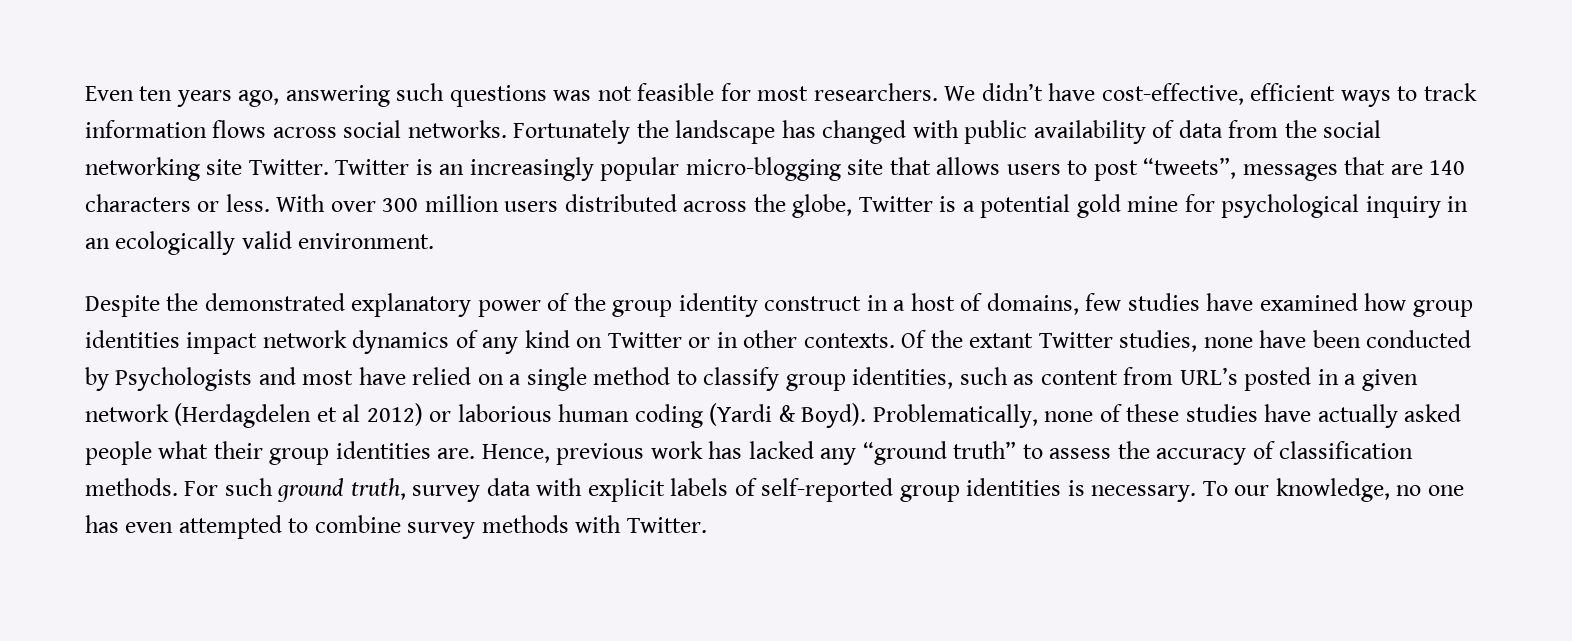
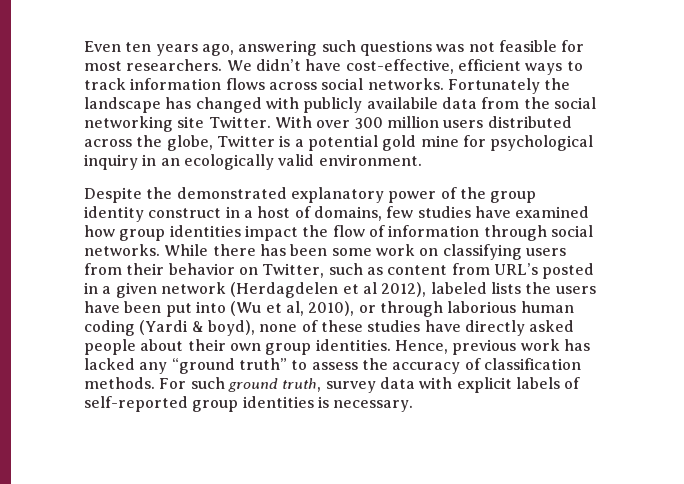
[964,120,1175,144] public availability of -> [303,97,438,113] publicly availabile
[335,157,1466,181] [85,194,270,212] Twitter is an increasingly popular micro-blogging site that allows users to post “tweets”, messages that are 140 characters or less. -> (271, 122) none
[262,330,1472,354] [85,367,954,391] network dynamics of any kind on Twitter or in other contexts. Of the extant Twitter studies, none have been conducted by Psychologists and most have relied on a single method to classify group identities, -> [302,225,593,241] [84,244,566,260] [84,263,325,278] the flow of information through social networks. While there has been some work on classifying users from their behavior on Twitter,
[366,403,452,426] 2012) or -> [381,282,596,297] [84,301,443,317] 2012), labeled lists the users have been put into (Wu et al, 2010), or through
[801,403,1038,428] Boyd). Problematically, -> [207,320,255,336] boyd),
[1317,404,1398,428] actually -> [464,320,525,336] directly
[158,441,476,465] what their group identities are. -> [140,339,391,355] about their own group identities.
[1202,478,1464,502] [85,515,707,539] To our knowledge, no one has even attempted to combine survey methods with Twitter. -> (414, 406) none

